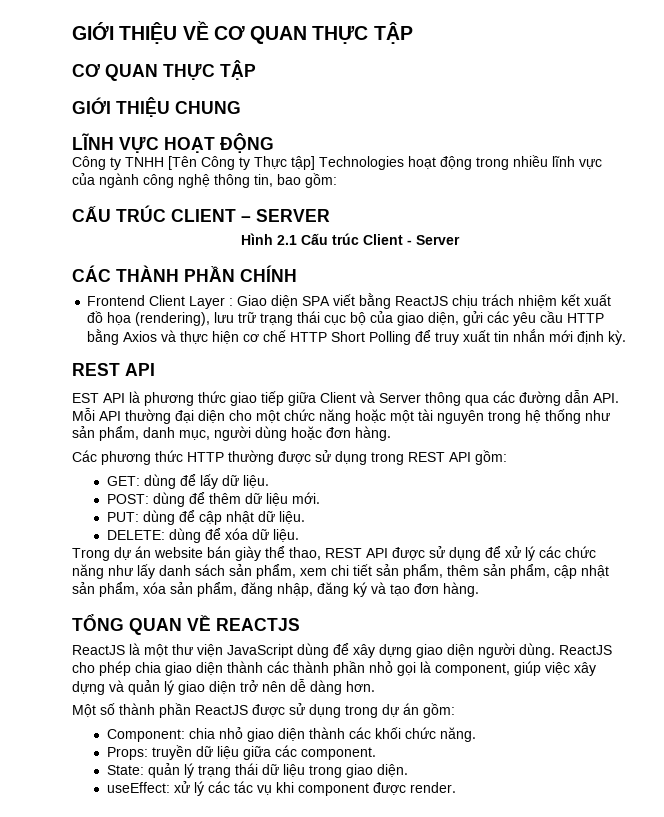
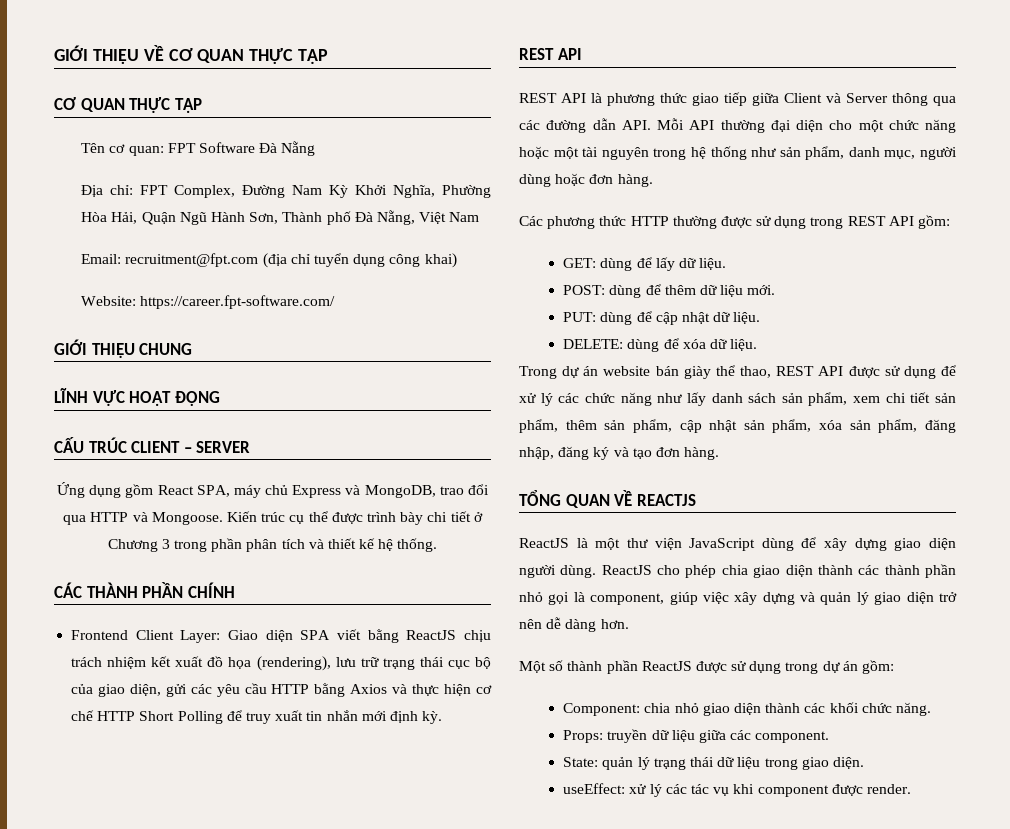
(256, 70) none -> [81,141,316,156] [81,185,492,198] [81,210,480,225] [81,253,457,268] [81,295,336,309] // Tên cơ quan: FPT Software Đà Nẵng // Địa chỉ: FPT Complex, Đường Nam Kỳ Khởi Nghĩa, Phường Hòa Hải, Quận Ngũ Hành Sơn, Thành phố Đà Nẵng, Việt Nam // Email: recruitment@fpt.com (địa chỉ tuyển dụng công khai) // Website: https://career.fpt-software.com/
[72,155,602,170] [72,173,337,188] // Công ty TNHH [Tên Công ty Thực tập] Technologies hoạt động trong nhiều lĩnh vực của ngành công nghệ thông tin, bao gồm: -> (220, 398) none
[240,233,460,245] Hình 2.1 Cấu trúc Client - Server -> [56,482,490,498] [63,511,483,525] [107,538,438,552] Ứng dụng gồm React SPA, máy chủ Express và MongoDB, trao đổi qua HTTP và Mongoose. Kiến trúc cụ thể được trình bày chi tiết ở Chương 3 trong phần phân tích và thiết kế hệ thống.
[189,296,234,309] Layer : -> [180,630,221,643] Layer:
[72,393,99,403] EST -> [519,93,557,103] REST

